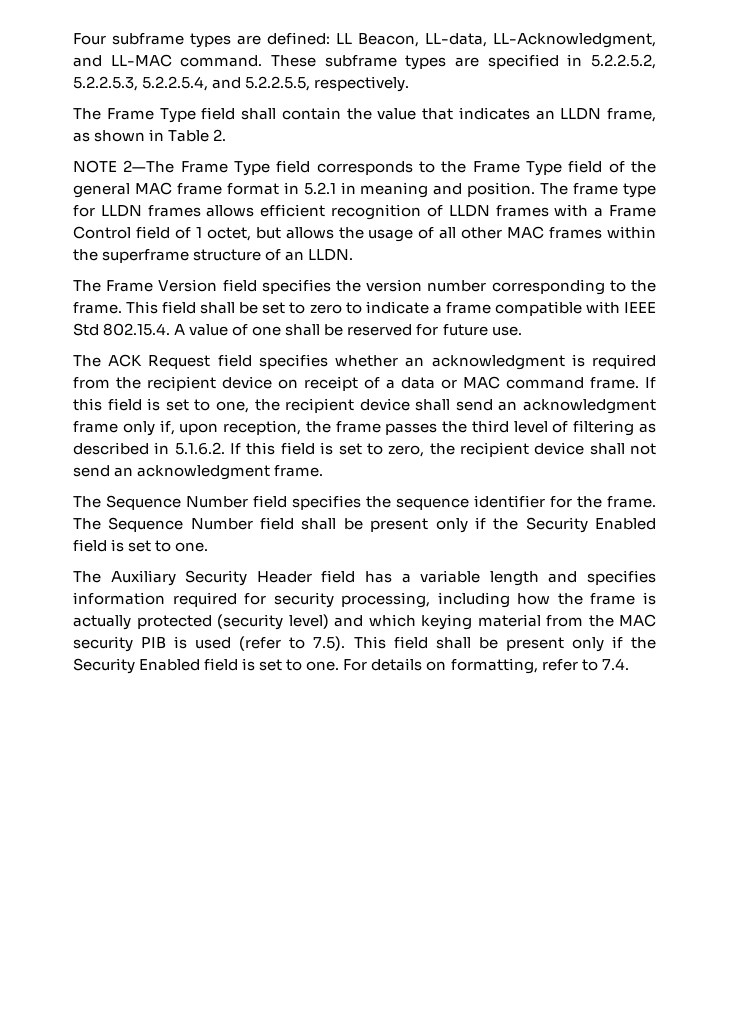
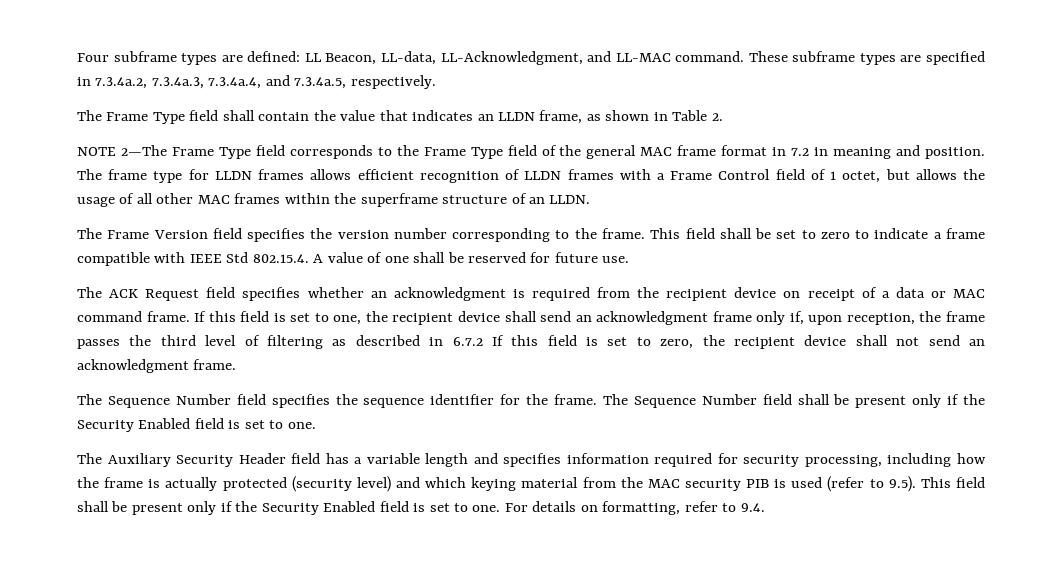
[591,54,657,69] [73,76,311,91] 5.2.2.5.2, 5.2.2.5.3, 5.2.2.5.4, and 5.2.2.5.5, -> [95,75,347,89] 7.3.4a.2, 7.3.4a.3, 7.3.4a.4, and 7.3.4a.5,
[303,182,336,195] 5.2.1 -> [791,148,810,156] 7.2
[174,442,225,455] 5.1.6.2. -> [452,337,483,346] 6.7.2
[313,636,346,651] 7.5). -> [888,476,916,492] 9.5).
[601,658,629,670] 7.4. -> [740,503,765,512] 9.4.

